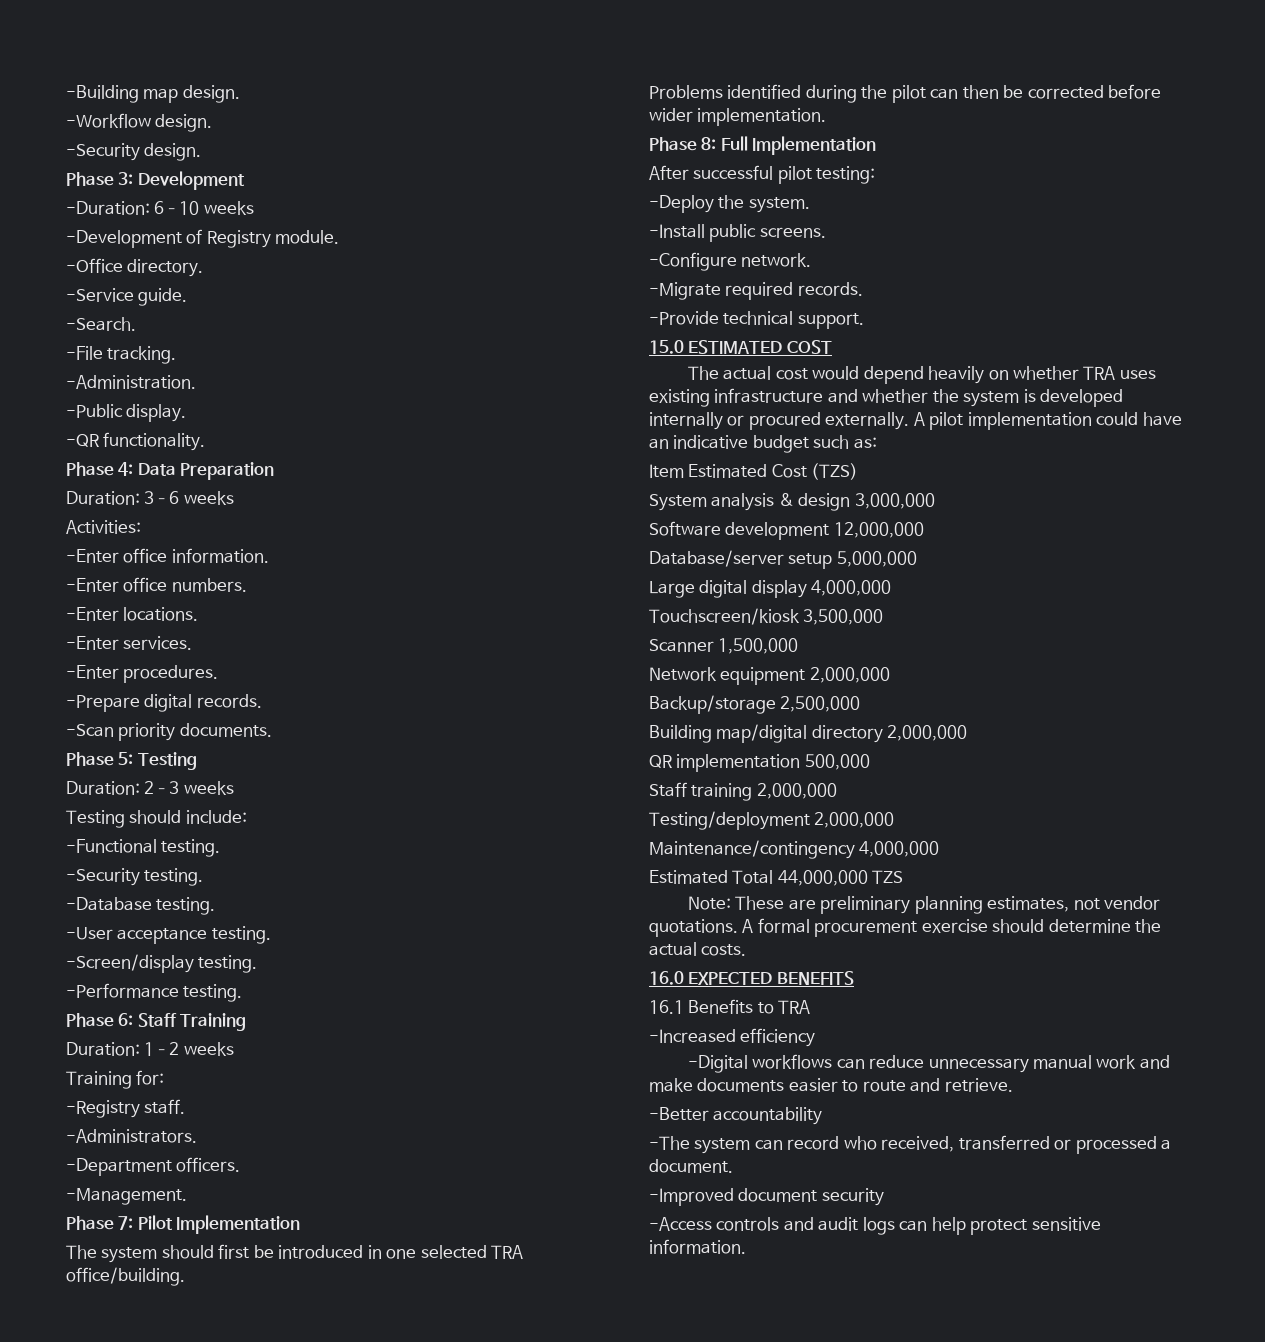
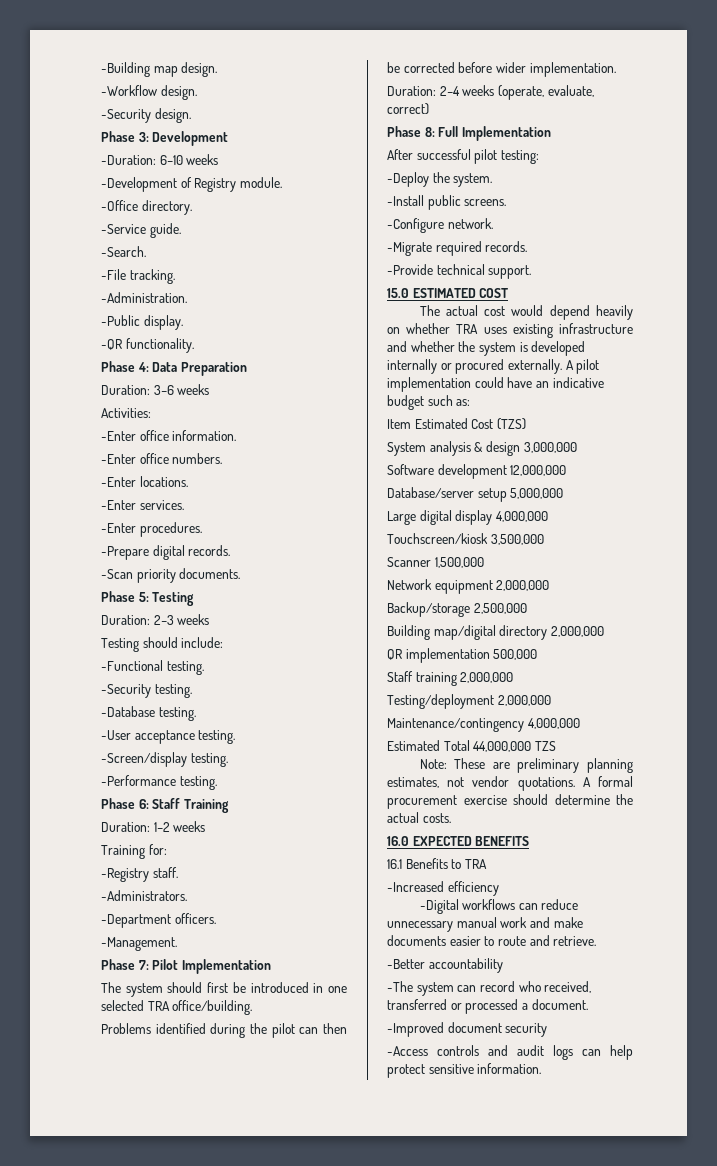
(827, 117) none -> [387,85,594,100] [387,103,429,115] // Duration: 2–4 weeks (operate, evaluate, correct)

